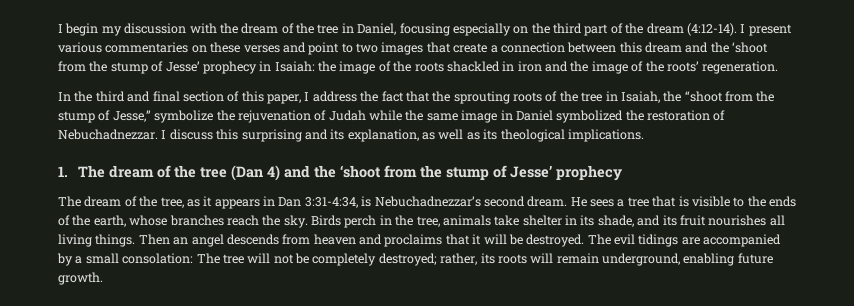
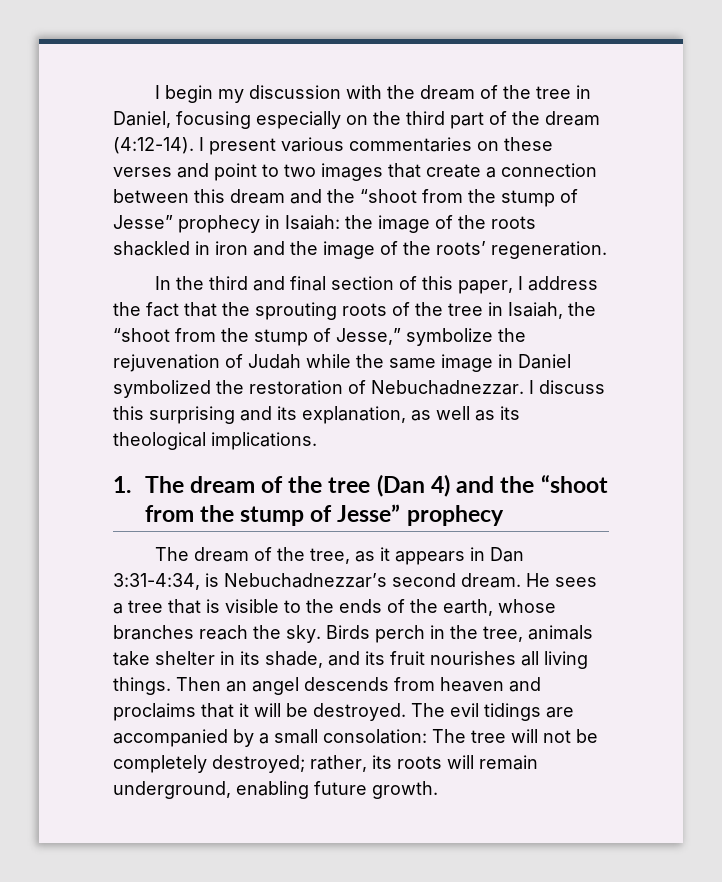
[732,42,769,53] [58,61,200,74] ‘shoot from the stump of Jesse’ -> [360,189,578,207] [113,215,173,229] “shoot from the stump of Jesse”
[339,165,552,180] ‘shoot from the stump of Jesse’ -> [540,475,608,493] [144,504,401,526] “shoot from the stump of Jesse”

